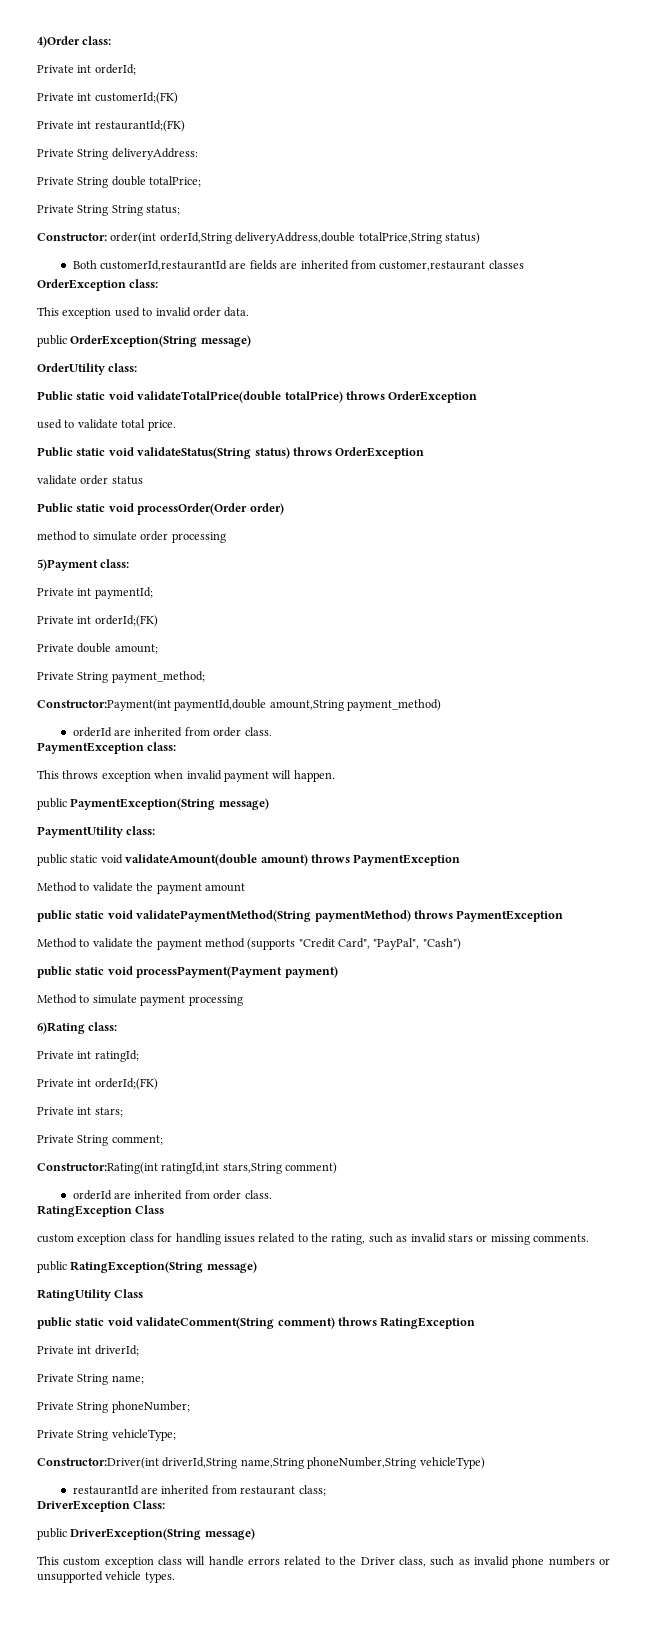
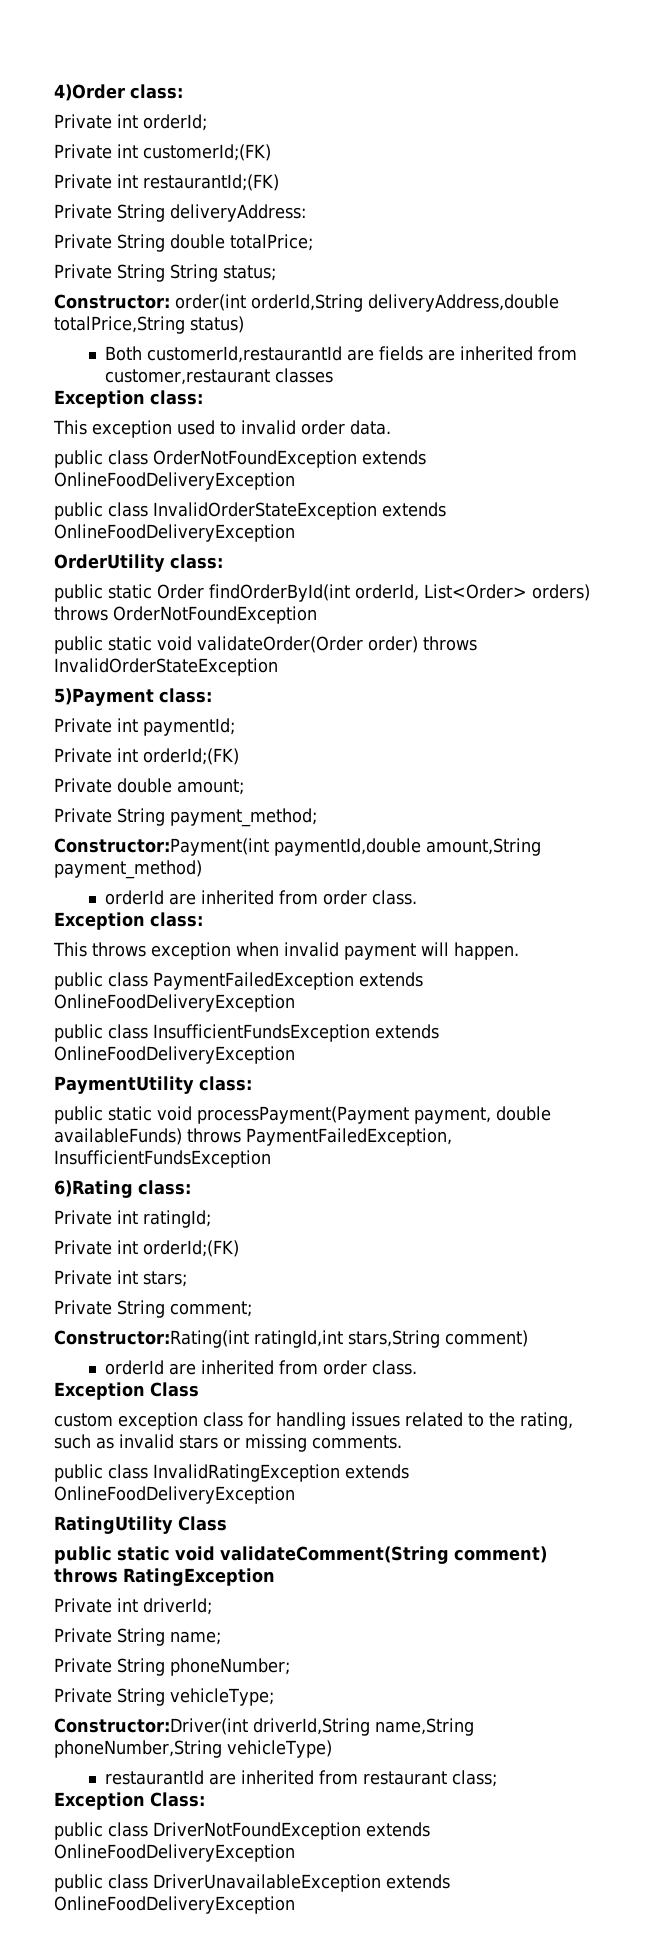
[37,279,126,291] OrderException -> [54,390,145,408] Exception
[70,335,251,347] [37,363,138,375] [37,391,478,403] [37,419,176,431] [37,447,425,459] [37,475,143,485] [37,503,284,515] [37,531,226,543] OrderException(String message) // OrderUtility class: // Public static void validateTotalPrice(double totalPrice) throws OrderException // used to validate total price. // Public static void validateStatus(String status) throws OrderException // validate order status // Public static void processOrder(Order order) // method to simulate order processing -> [108,450,426,468] [54,472,295,490] [54,502,446,520] [54,524,295,542] [54,554,223,572] [54,584,590,602] [54,606,317,624] [54,636,477,654] [54,658,278,676] class OrderNotFoundException extends OnlineFoodDeliveryException // public class InvalidOrderStateException extends OnlineFoodDeliveryException // OrderUtility class: // public static Order findOrderById(int orderId, List<Order> orders) throws OrderNotFoundException // public static void validateOrder(Order order) throws InvalidOrderStateException
[37,742,144,754] PaymentException -> [54,912,145,930] Exception
[70,798,269,810] PaymentException(String message) -> [108,972,423,990] [54,994,295,1012] [54,1024,439,1042] [54,1046,295,1064] class PaymentFailedException extends OnlineFoodDeliveryException // public class InsufficientFundsException extends OnlineFoodDeliveryException
[125,854,461,866] [37,882,245,894] [37,910,564,922] [37,938,461,950] [37,966,338,978] [37,994,243,1006] validateAmount(double amount) throws PaymentException // Method to validate the payment amount // public static void validatePaymentMethod(String paymentMethod) throws PaymentException // Method to validate the payment method (supports "Credit Card", "PayPal", "Cash") // public static void processPayment(Payment payment) // Method to simulate payment processing -> [197,1106,551,1124] [54,1128,452,1146] [54,1150,271,1168] processPayment(Payment payment, double availableFunds) throws PaymentFailedException, InsufficientFundsException
[37,1205,132,1217] RatingException -> [54,1382,145,1400] Exception
[70,1261,257,1273] RatingException(String message) -> [108,1464,409,1482] [54,1486,295,1504] class InvalidRatingException extends OnlineFoodDeliveryException
[37,1500,130,1512] DriverException -> [54,1792,145,1810] Exception
[70,1528,255,1540] [37,1556,611,1568] [37,1571,175,1583] DriverException(String message) // This custom exception class will handle errors related to the Driver class, such as invalid phone numbers or unsupported vehicle types. -> [108,1822,430,1840] [54,1844,295,1862] [54,1874,450,1892] [54,1896,295,1914] class DriverNotFoundException extends OnlineFoodDeliveryException // public class DriverUnavailableException extends OnlineFoodDeliveryException

